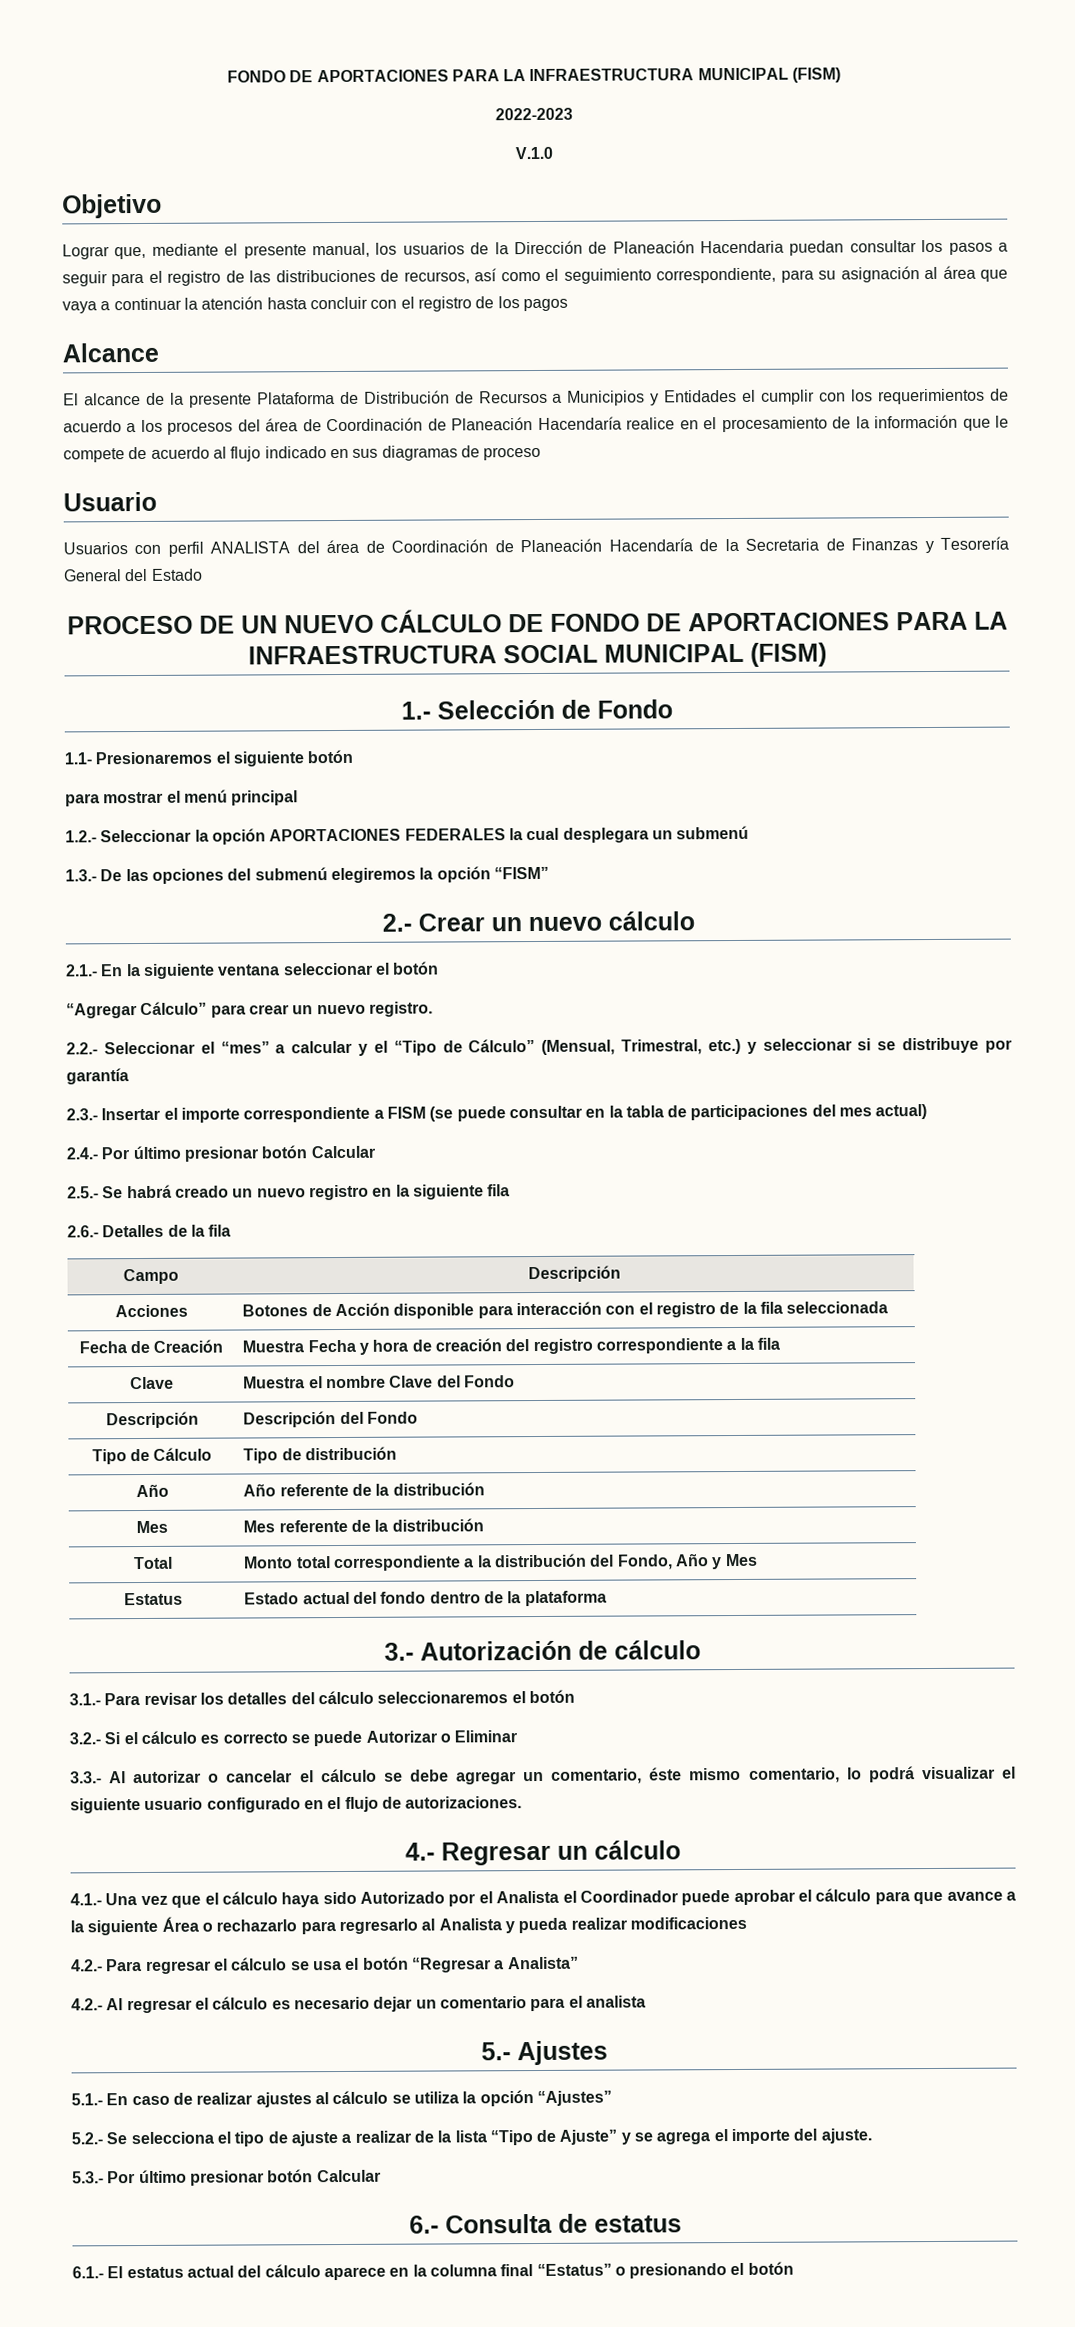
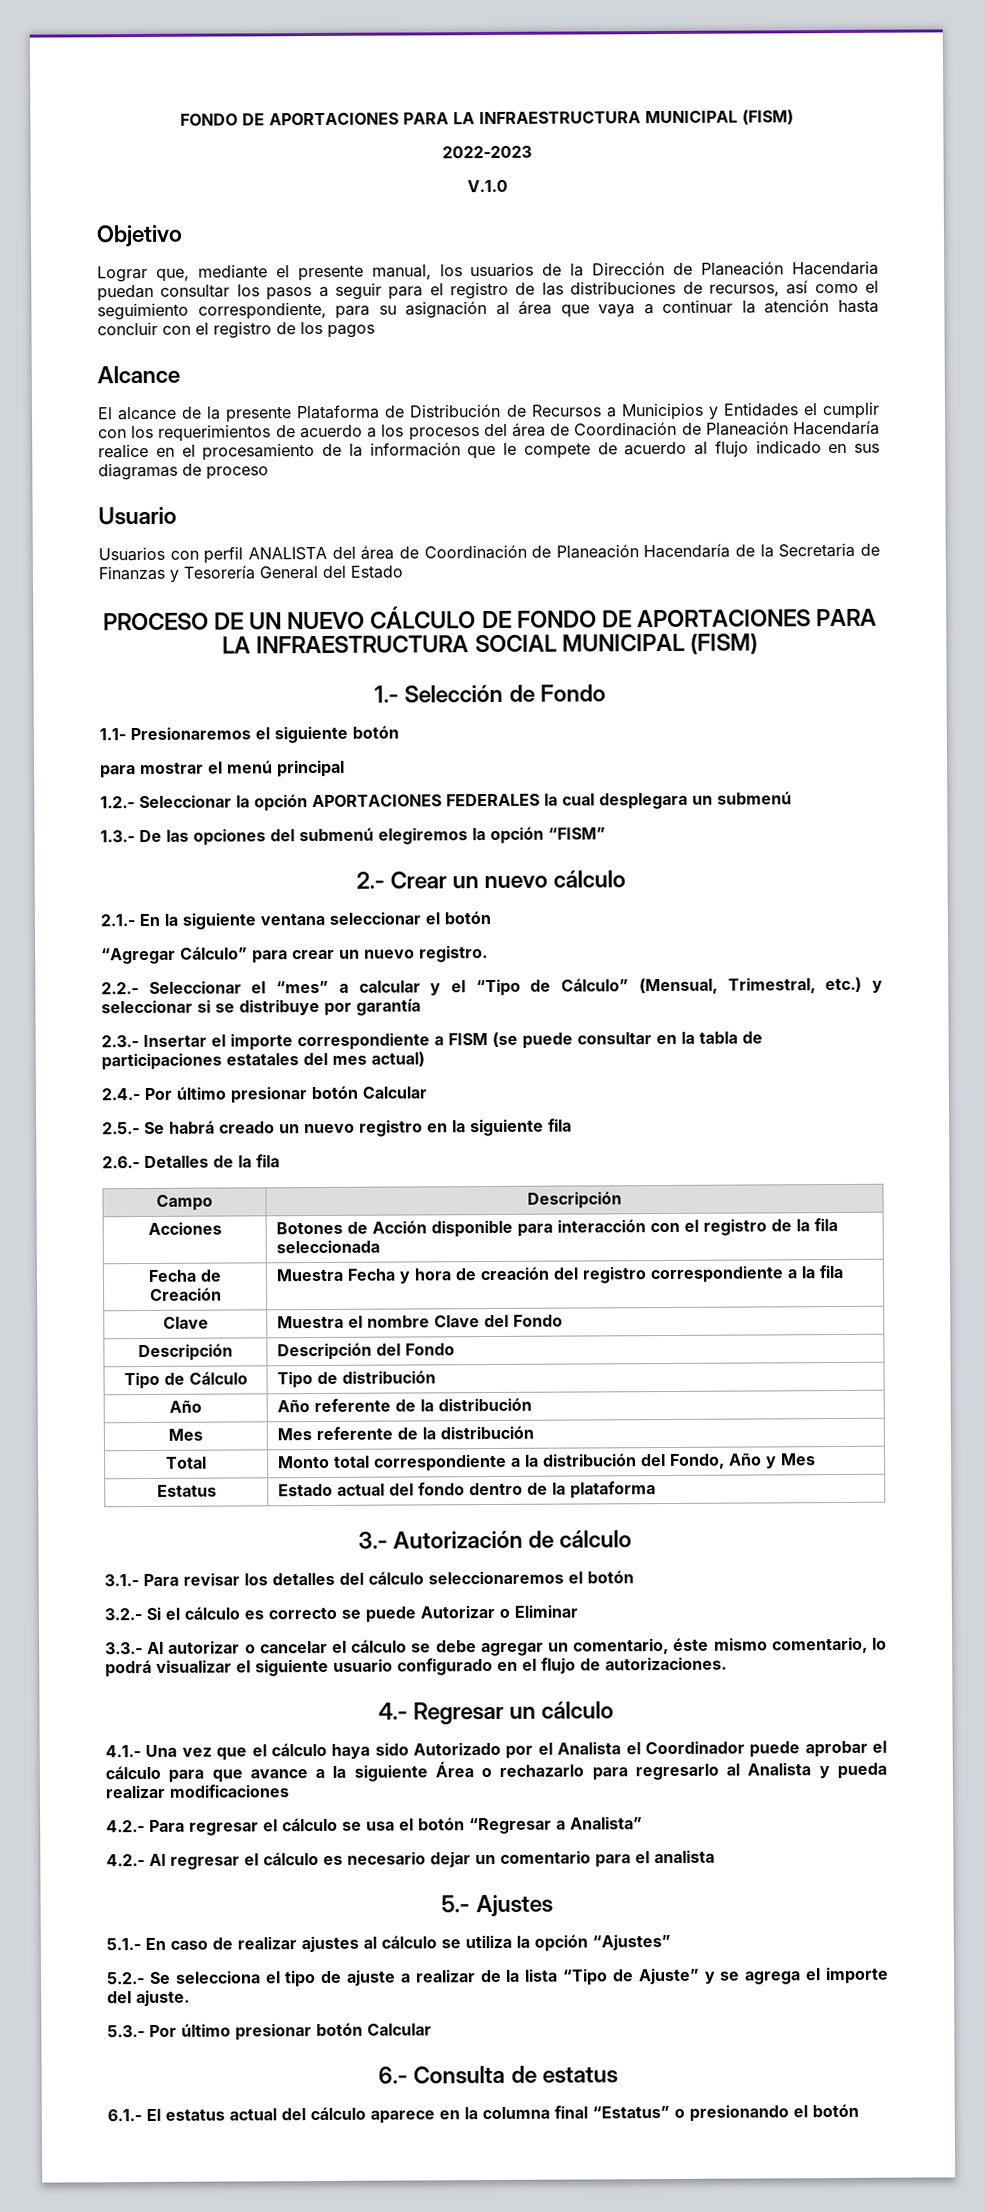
(809, 1112) none -> [226,1053,299,1066] estatales

